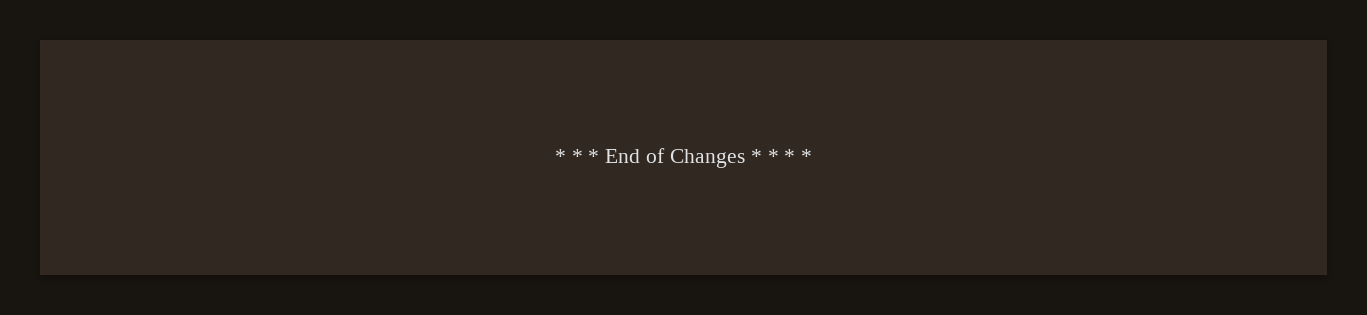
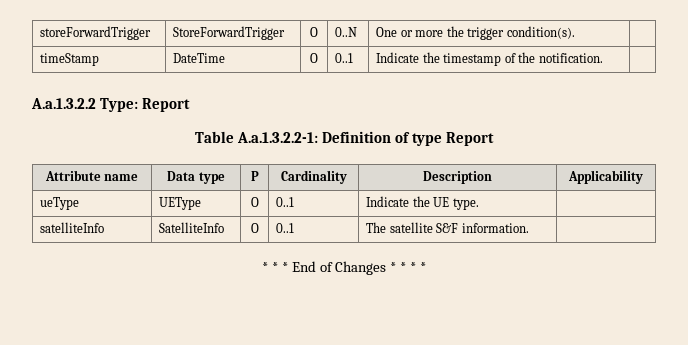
(554, 156) none -> [40,26,152,40] [173,26,286,40] [310,27,318,37] [335,27,358,37] [376,26,575,40] [40,53,100,66] [173,53,226,63] [310,53,318,63] [335,53,354,63] [376,52,603,66] [31,98,190,112] [195,131,494,146] [44,170,139,181] [167,171,225,184] [250,171,259,181] [280,170,347,184] [423,171,492,184] [568,170,643,184] [40,197,80,210] [159,197,202,210] [250,197,259,207] [276,197,295,207] [366,196,479,210] [40,222,105,233] [159,222,225,233] [250,223,259,233] [276,223,295,233] [366,222,529,233] storeForwardTrigger | StoreForwardTrigger | O | 0..N | One or more the trigger condition(s). | // timeStamp | DateTime | O | 0..1 | Indicate the timestamp of the notification. | // A.a.1.3.2.2 Type: Report // Table A.a.1.3.2.2-1: Definition of type Report // Attribute name | Data type | P | Cardinality | Description | Applicability // ueType | UEType | O | 0..1 | Indicate the UE type. | // satelliteInfo | SatelliteInfo | O | 0..1 | The satellite S&F information. | //

